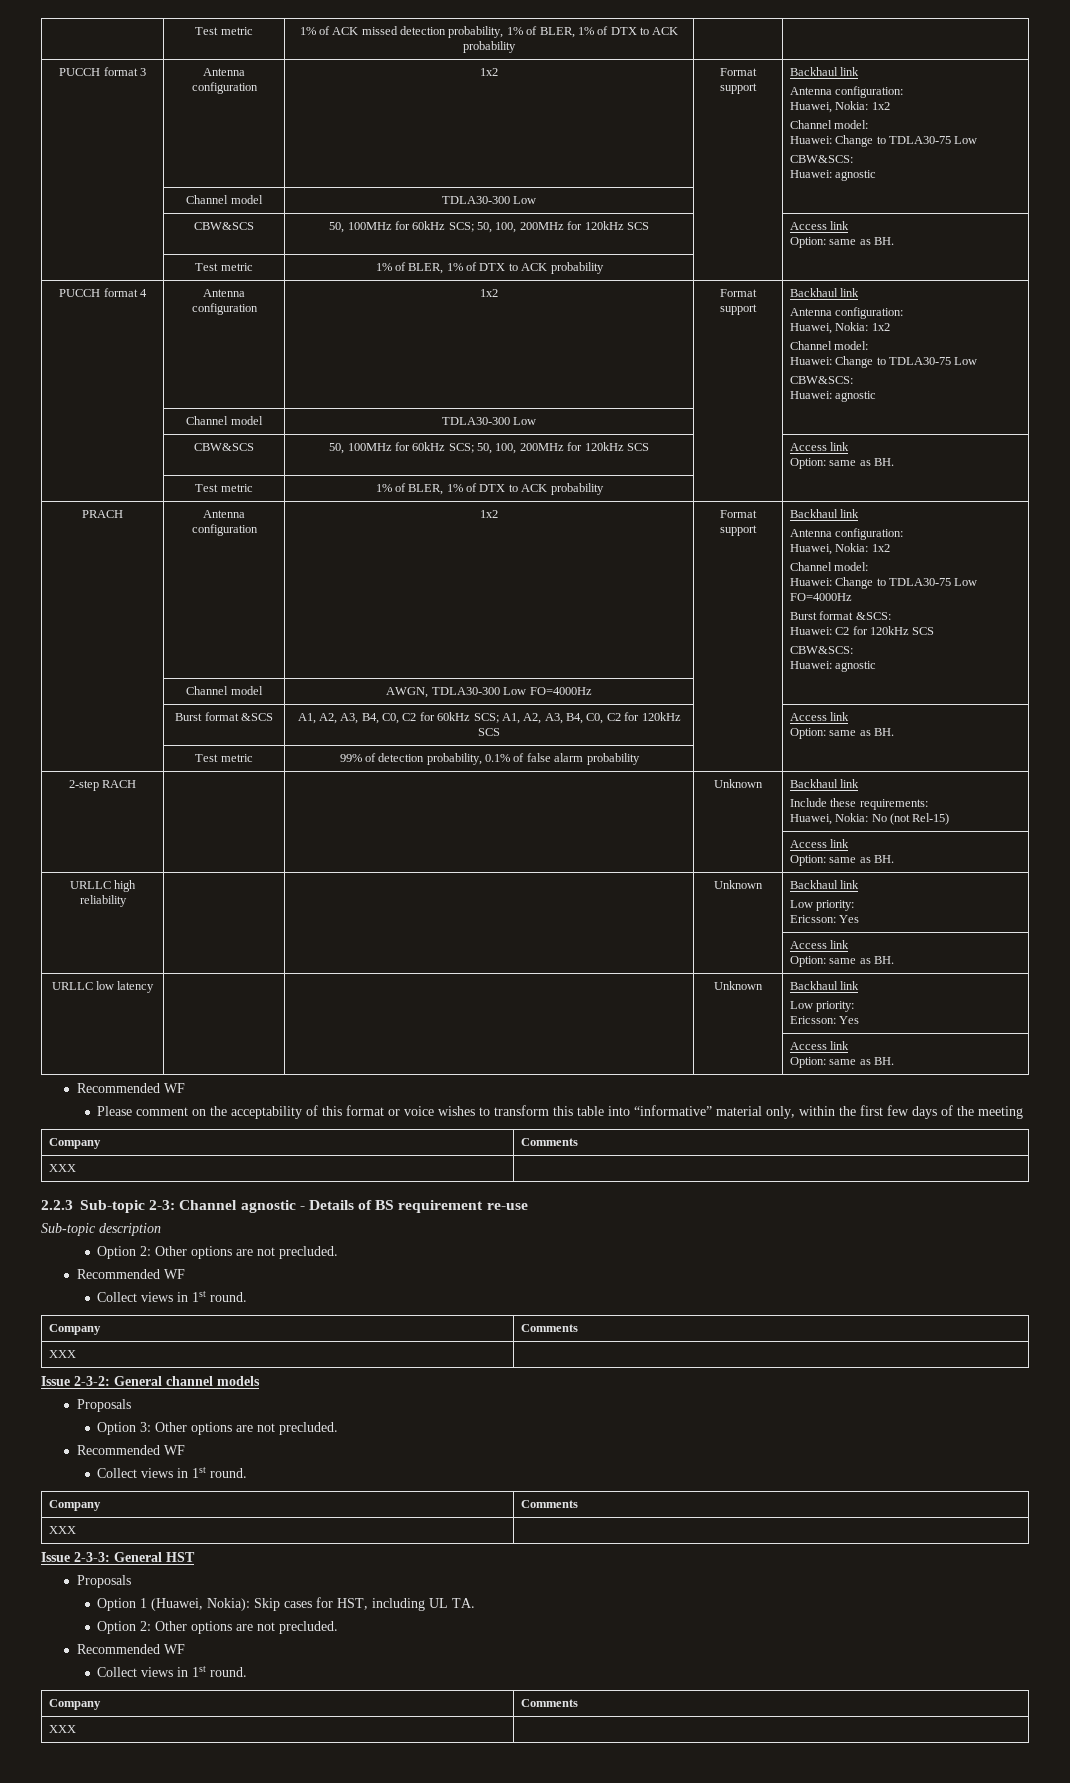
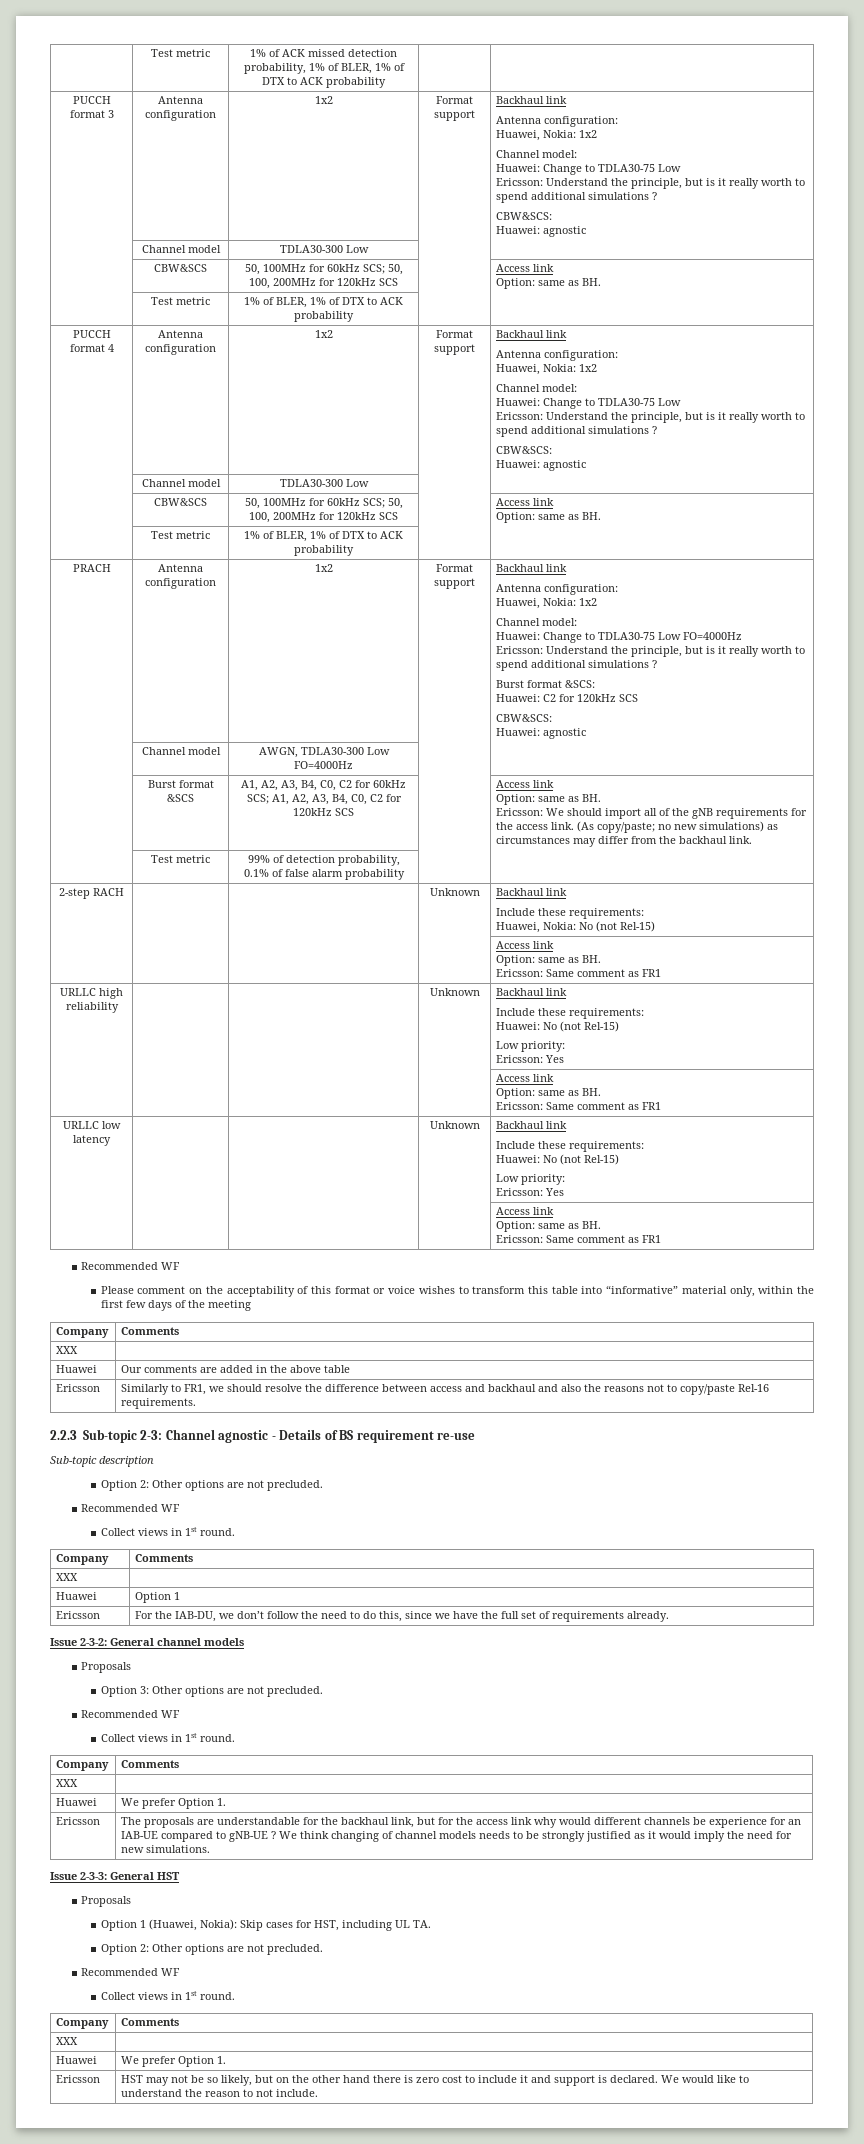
(978, 140) none -> [496,178,806,189] [496,192,658,203] // Ericsson: Understand the principle, but is it really worth to spend additional simulations ?
(978, 361) none -> [496,412,806,423] [496,426,658,437] // Ericsson: Understand the principle, but is it really worth to spend additional simulations ?
(852, 597) none -> [496,646,806,657] [496,660,658,671] // Ericsson: Understand the principle, but is it really worth to spend additional simulations ?
(895, 732) none -> [496,808,808,819] [496,821,779,833] [496,836,753,847] // Ericsson: We should import all of the gNB requirements for the access link. (As copy/paste; no new simulations) as circumstances may differ from the backhaul link.
(895, 859) none -> [496,969,662,977] // Ericsson: Same comment as FR1
(860, 884) none -> [496,1008,645,1019] [496,1021,620,1032] // Include these requirements: // Huawei: No (not Rel-15)
(895, 960) none -> [496,1102,662,1110] // Ericsson: Same comment as FR1
(860, 985) none -> [496,1141,645,1152] [496,1154,620,1165] // Include these requirements: // Huawei: No (not Rel-15)
(895, 1061) none -> [496,1235,662,1243] // Ericsson: Same comment as FR1
(76, 1168) none -> [56,1365,98,1373] [121,1365,351,1373] [56,1384,101,1392] [121,1384,770,1395] [121,1398,197,1409] // Huawei | Our comments are added in the above table // Ericsson | Similarly to FR1, we should resolve the difference between access and backhaul and also the reasons not to copy/paste Rel-16 requirements.
(76, 1354) none -> [56,1592,98,1600] [135,1592,181,1603] [56,1611,101,1619] [135,1611,670,1622] // Huawei | Option 1 // Ericsson | For the IAB-DU, we don’t follow the need to do this, since we have the full set of requirements already.
(76, 1530) none -> [56,1798,98,1806] [121,1798,227,1809] [56,1817,101,1825] [121,1817,802,1828] [121,1831,793,1842] [121,1845,211,1853] // Huawei | We prefer Option 1. // Ericsson | The proposals are understandable for the backhaul link, but for the access link why would different channels be experience for an IAB-UE compared to gNB-UE ? We think changing of channel models needs to be strongly justified as it would imply the need for new simulations.
(76, 1729) none -> [56,2056,98,2064] [121,2056,227,2067] [56,2075,101,2083] [121,2075,750,2086] [121,2089,319,2097] // Huawei | We prefer Option 1. // Ericsson | HST may not be so likely, but on the other hand there is zero cost to include it and support is declared. We would like to understand the reason to not include.

